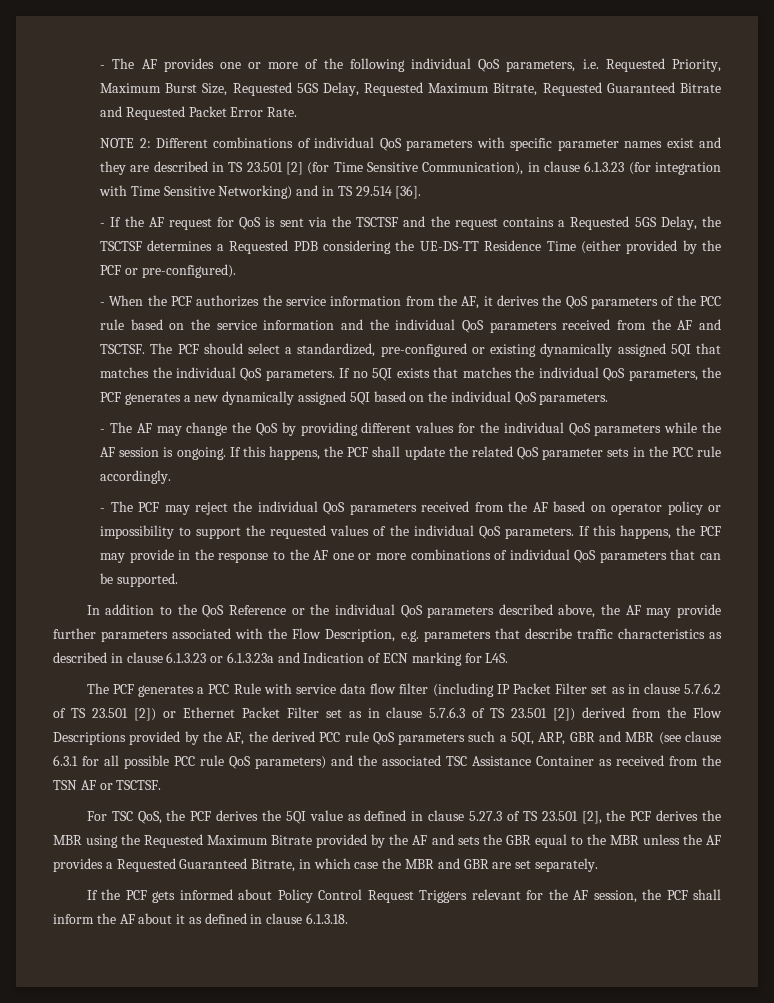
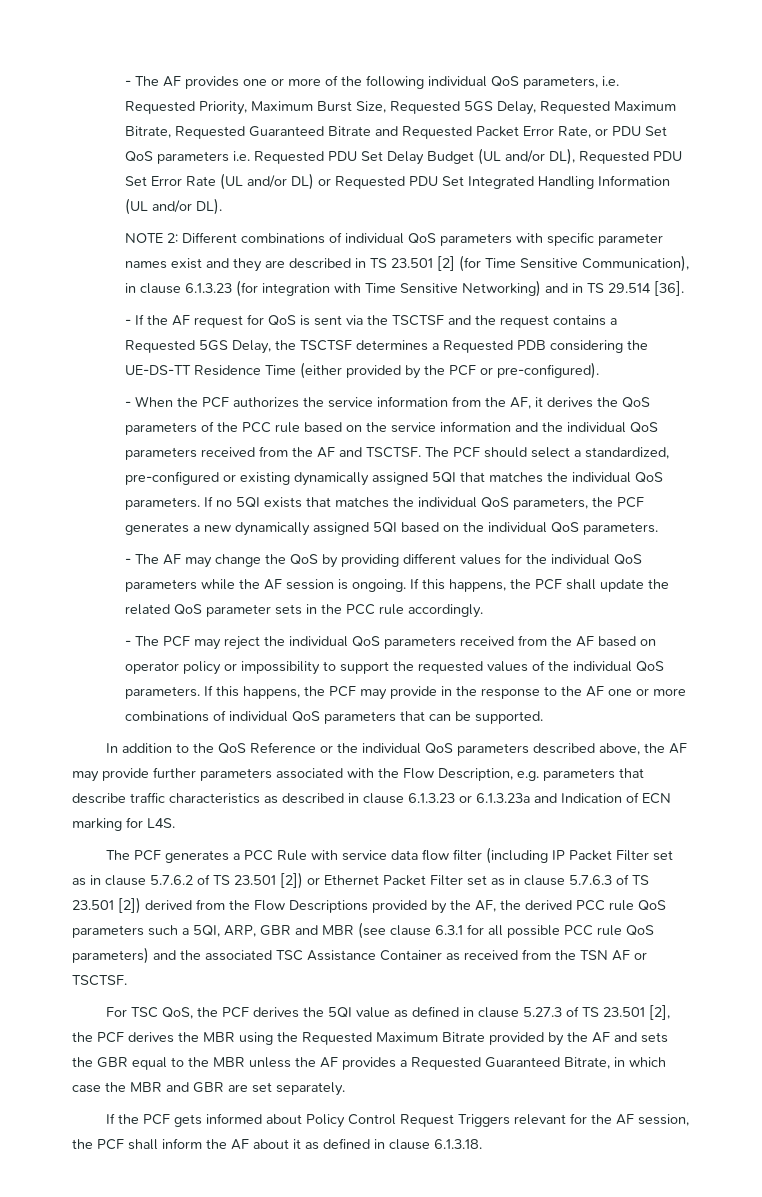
[267,107,298,117] Rate. -> [558,126,668,138] [125,148,683,165] [125,173,671,190] [125,198,223,215] Rate, or PDU Set QoS parameters i.e. Requested PDU Set Delay Budget (UL and/or DL), Requested PDU Set Error Rate (UL and/or DL) or Requested PDU Set Integrated Handling Information (UL and/or DL).

